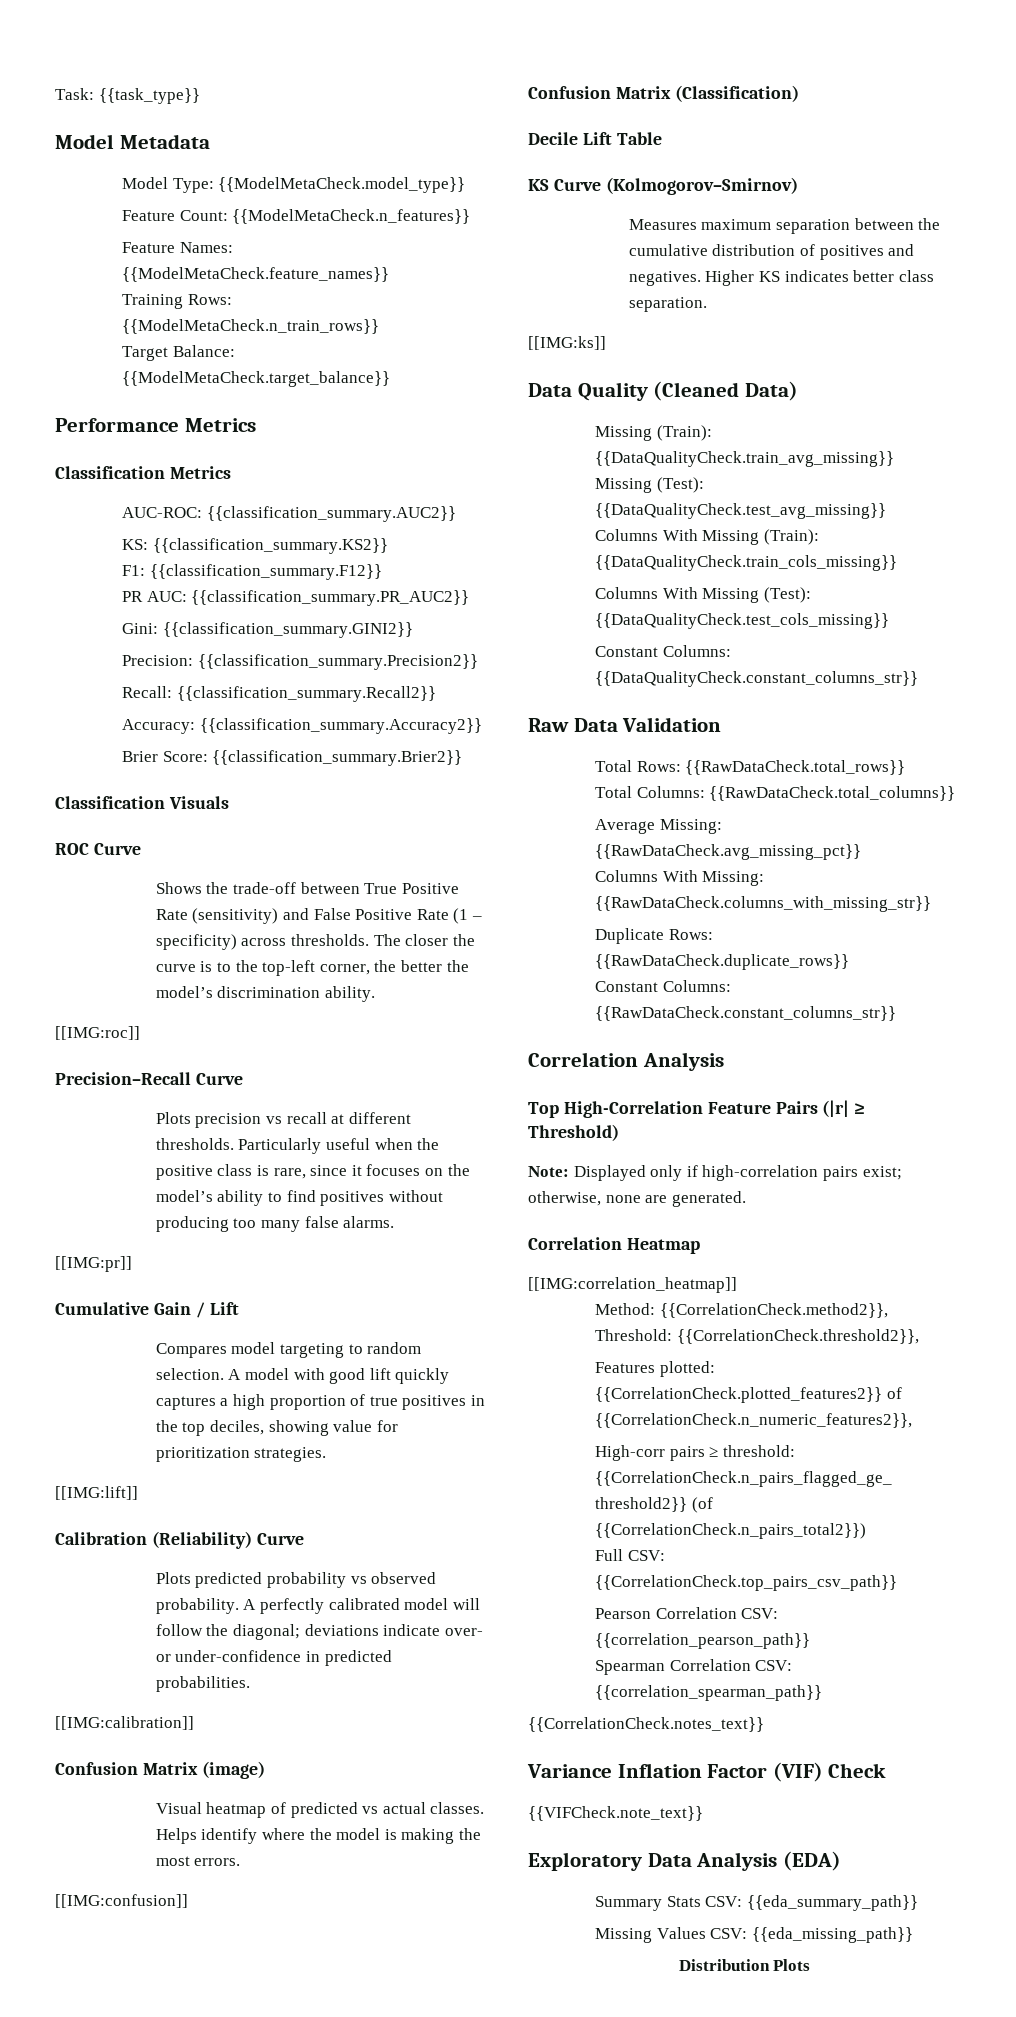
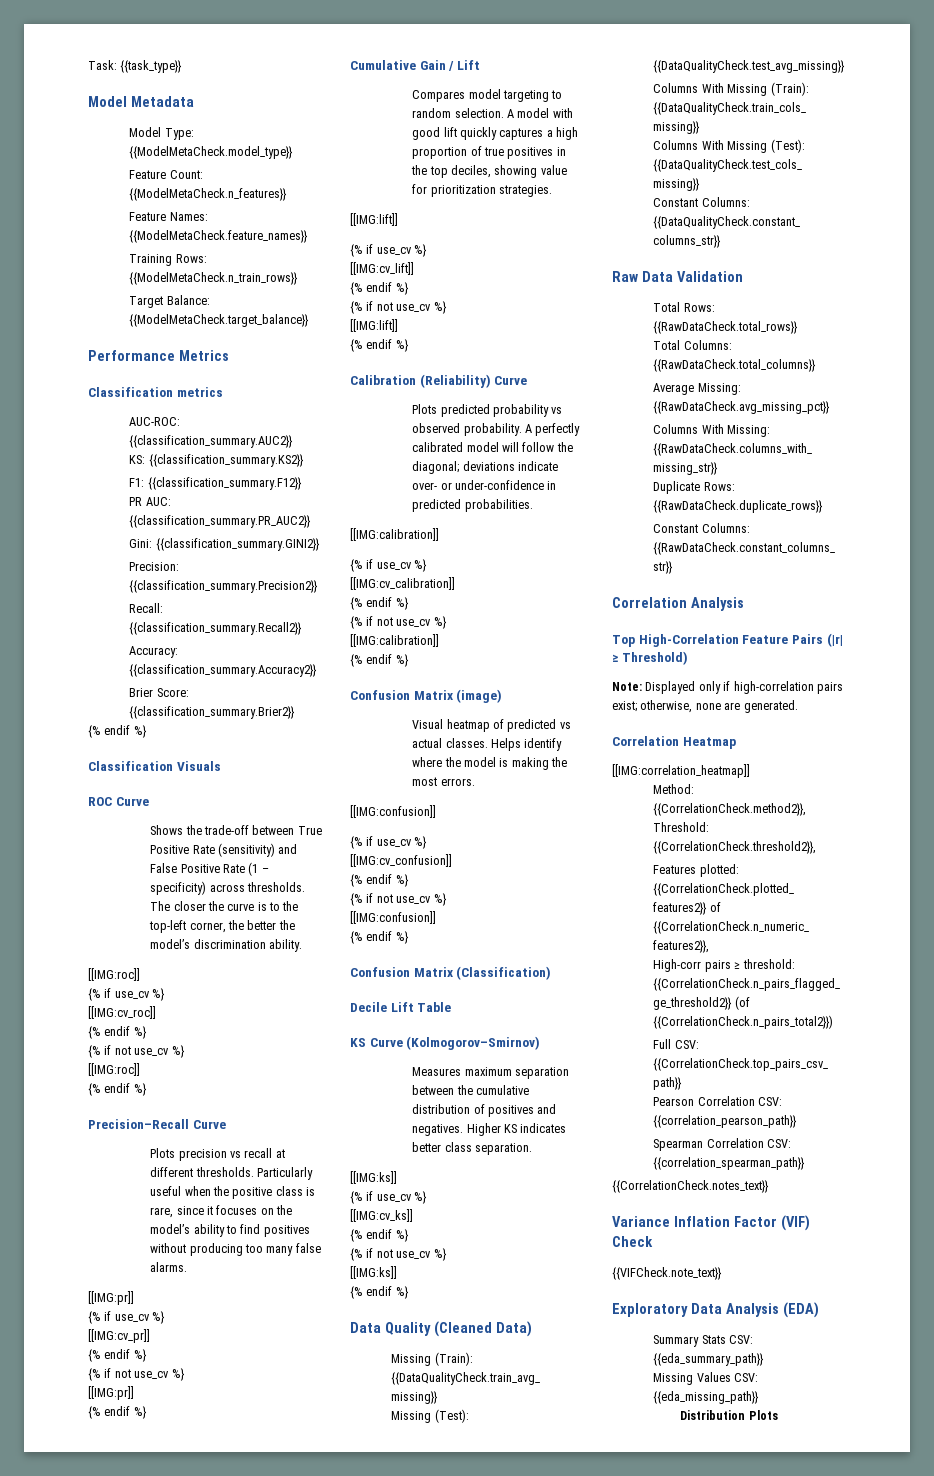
[169,466,231,479] Metrics -> [176,387,223,397] metrics
(463, 758) none -> [88,725,147,738] // {% endif %}
(140, 1033) none -> [88,988,166,1001] [88,1006,156,1019] [88,1026,147,1039] [88,1045,185,1058] [88,1063,140,1076] [88,1083,147,1096] // {% if use_cv %} // [[IMG:cv_roc]] // {% endif %} // {% if not use_cv %} // [[IMG:roc]] // {% endif %}
(132, 1264) none -> [88,1311,166,1324] [88,1329,150,1343] [88,1349,147,1362] [88,1368,185,1381] [88,1386,134,1400] [88,1406,147,1419] // {% if use_cv %} // [[IMG:cv_pr]] // {% endif %} // {% if not use_cv %} // [[IMG:pr]] // {% endif %}
(138, 1493) none -> [350,244,428,257] [350,262,414,275] [350,282,409,295] [350,301,447,314] [350,319,398,332] [350,339,409,352] // {% if use_cv %} // [[IMG:cv_lift]] // {% endif %} // {% if not use_cv %} // [[IMG:lift]] // {% endif %}
(194, 1723) none -> [350,559,428,572] [350,577,455,590] [350,597,409,610] [350,616,447,629] [350,634,439,647] [350,654,409,667] // {% if use_cv %} // [[IMG:cv_calibration]] // {% endif %} // {% if not use_cv %} // [[IMG:calibration]] // {% endif %}
(188, 1901) none -> [350,836,428,849] [350,854,452,867] [350,874,409,887] [350,893,447,906] [350,911,436,924] [350,931,409,944] // {% if use_cv %} // [[IMG:cv_confusion]] // {% endif %} // {% if not use_cv %} // [[IMG:confusion]] // {% endif %}
(606, 343) none -> [350,1191,428,1204] [350,1209,413,1222] [350,1229,409,1242] [350,1248,447,1261] [350,1266,397,1279] [350,1286,409,1299] // {% if use_cv %} // [[IMG:cv_ks]] // {% endif %} // {% if not use_cv %} // [[IMG:ks]] // {% endif %}

